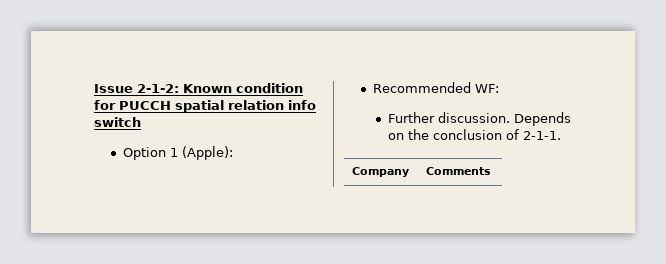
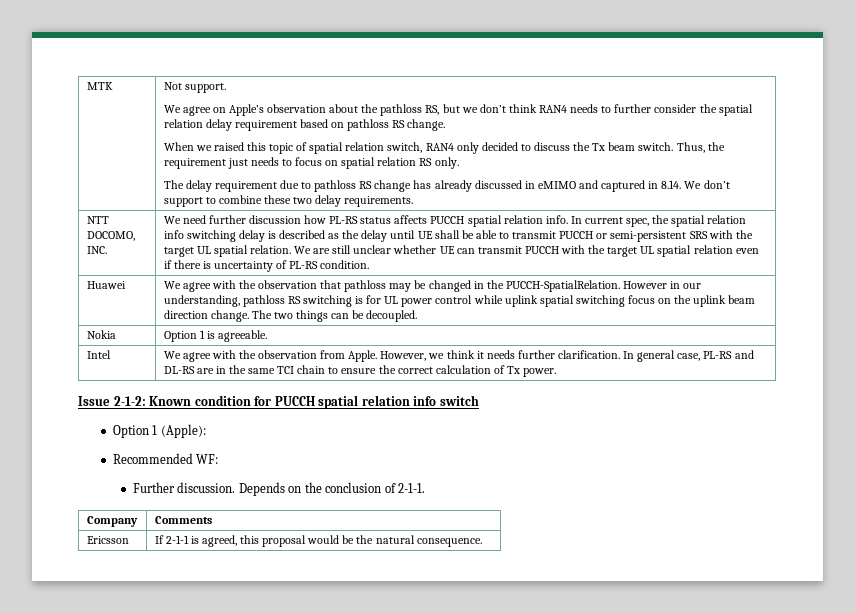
(94, 88) none -> [86,82,113,90] [163,82,226,93] [163,104,753,116] [163,119,446,131] [163,142,725,154] [163,157,459,169] [163,180,730,192] [163,195,414,207] [86,216,109,224] [86,231,135,241] [86,246,107,254] [163,215,747,227] [163,230,753,242] [163,245,759,257] [163,260,370,272] [86,281,126,289] [163,280,702,292] [163,295,756,307] [163,310,418,322] [86,330,116,339] [163,330,267,342] [86,350,111,359] [163,350,754,362] [163,365,557,377] MTK | Not support. // We agree on Apple’s observation about the pathloss RS, but we don’t think RAN4 needs to further consider the spatial relation delay requirement based on pathloss RS change. // When we raised this topic of spatial relation switch, RAN4 only decided to discuss the Tx beam switch. Thus, the requirement just needs to focus on spatial relation RS only. // The delay requirement due to pathloss RS change has already discussed in eMIMO and captured in 8.14. We don’t support to combine these two delay requirements. // NTT DOCOMO, INC. | We need further discussion how PL-RS status affects PUCCH spatial relation info. In current spec, the spatial relation info switching delay is described as the delay until UE shall be able to transmit PUCCH or semi-persistent SRS with the target UL spatial relation. We are still unclear whether UE can transmit PUCCH with the target UL spatial relation even if there is uncertainty of PL-RS condition. // Huawei | We agree with the observation that pathloss may be changed in the PUCCH-SpatialRelation. However in our understanding, pathloss RS switching is for UL power control while uplink spatial switching focus on the uplink beam direction change. The two things can be decoupled. // Nokia | Option 1 is agreeable. // Intel | We agree with the observation from Apple. However, we think it needs further clarification. In general case, PL-RS and DL-RS are in the same TCI chain to ensure the correct calculation of Tx power. //
(492, 171) none -> [86,536,129,544] [154,535,482,547] // Ericsson | If 2-1-1 is agreed, this proposal would be the natural consequence.

